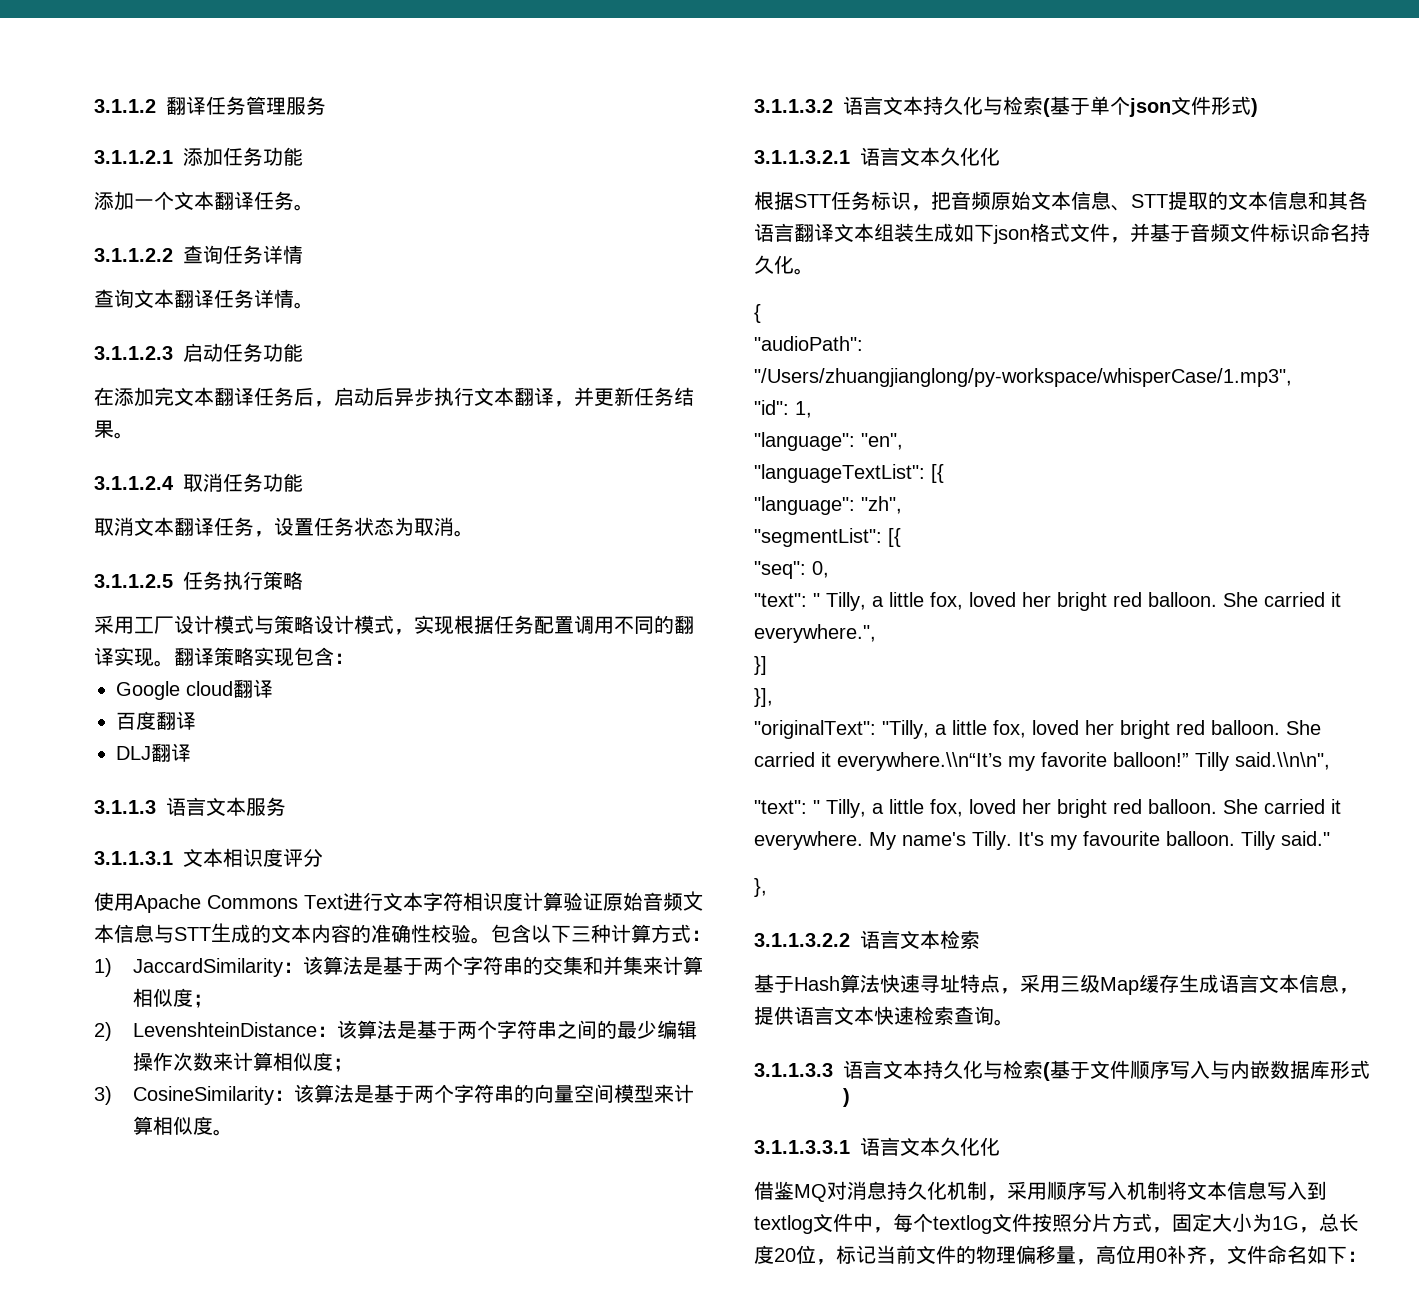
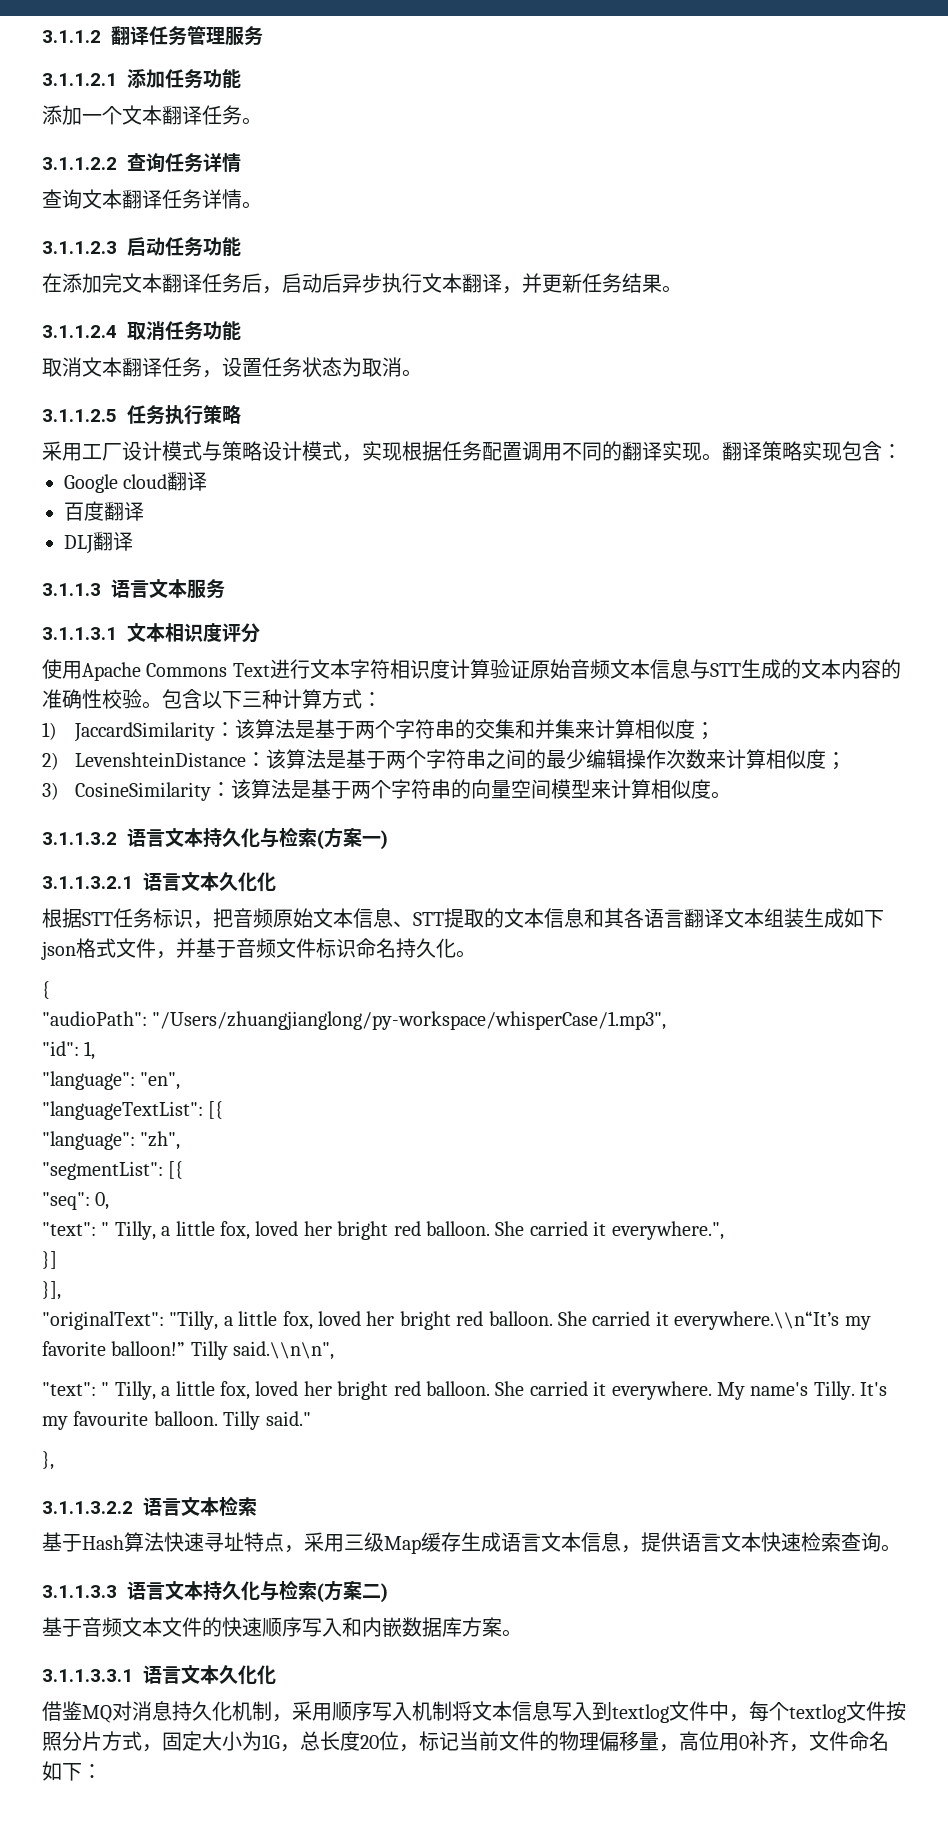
[1050,96,1251,117] 基于单个json文件形式 -> [324,827,381,848] 方案一
[1050,1060,1230,1079] 基于文件顺序写入与 -> [324,1580,388,1603] [42,1617,362,1637] 方案二) // 基于音频文本文件的快速顺序写入和
[1330,1060,1370,1079] [843,1088,850,1107] 形式) -> [462,1617,522,1637] 方案。

